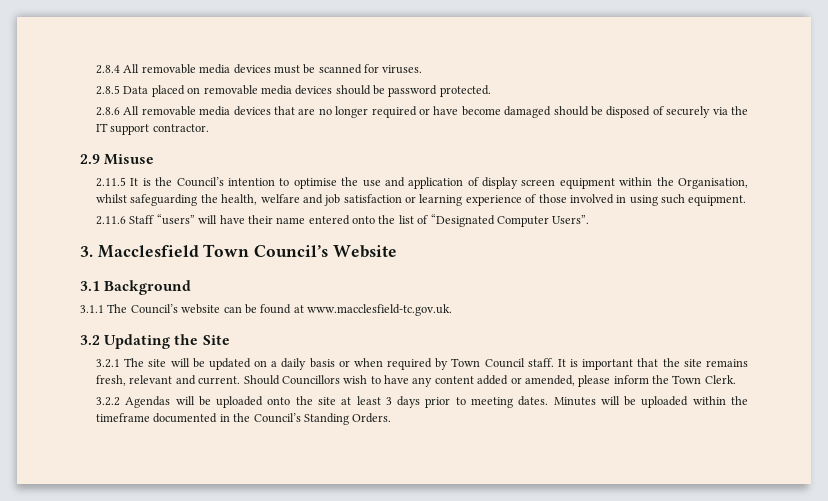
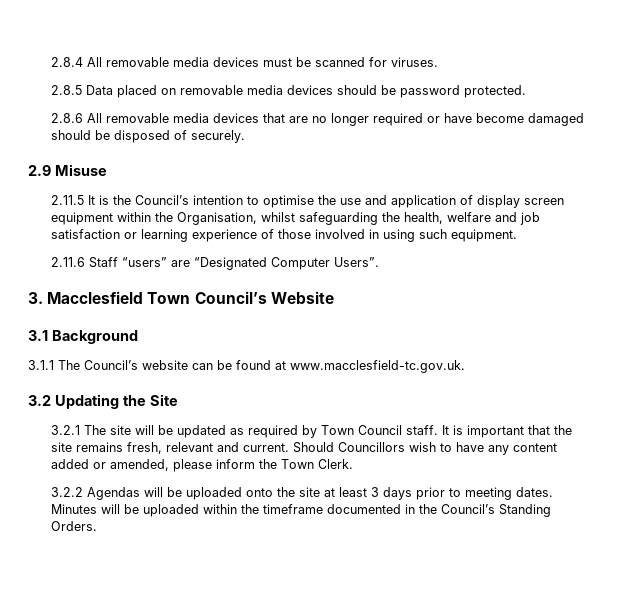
[666,106,749,118] [96,123,209,135] securely via the IT support contractor. -> [190,130,245,143] securely.
[198,215,429,225] will have their name entered onto the list of -> [170,260,190,267] are
[254,358,383,370] on a daily basis or when -> [229,428,244,435] as

